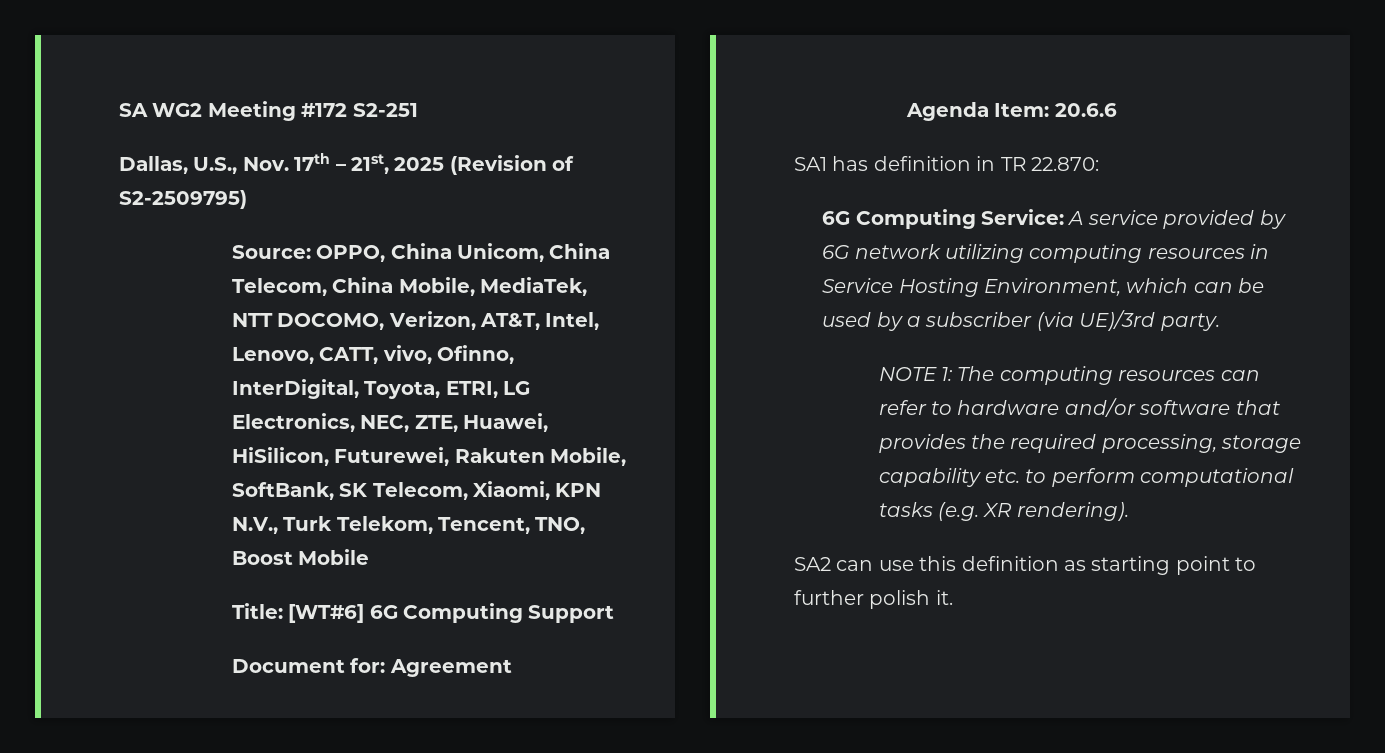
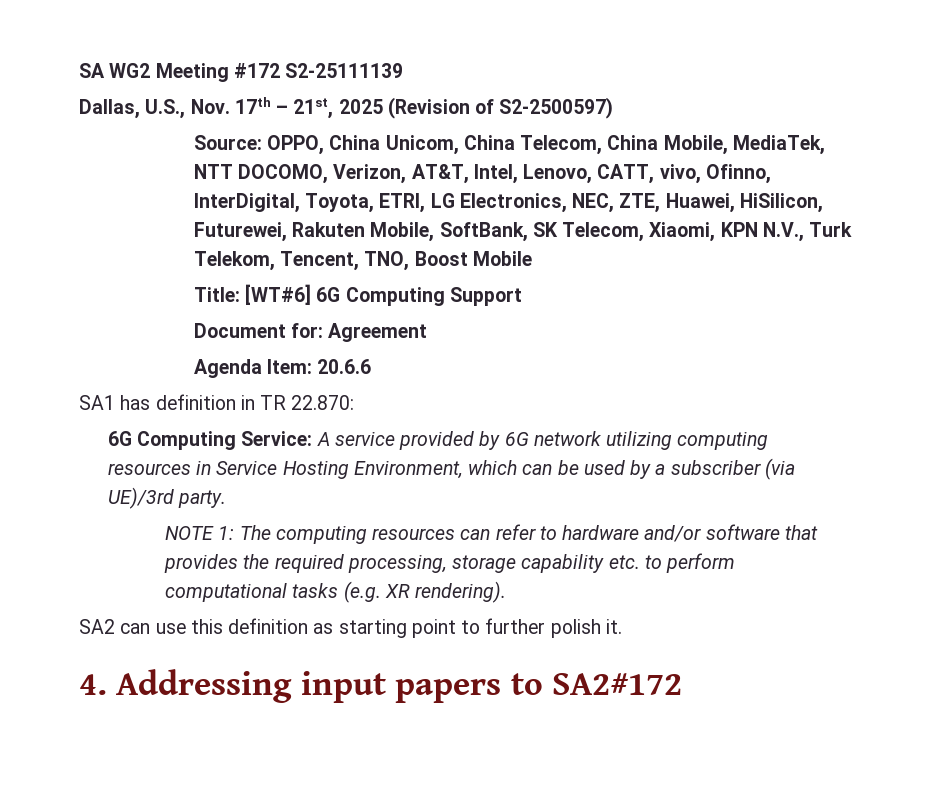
[352,103,418,117] S2-251 -> [285,63,404,78] S2-25111139
[119,190,247,209] S2-2509795) -> [499,97,614,119] S2-2500597)
(953, 597) none -> [79,669,683,703] // 4. Addressing input papers to SA2#172

